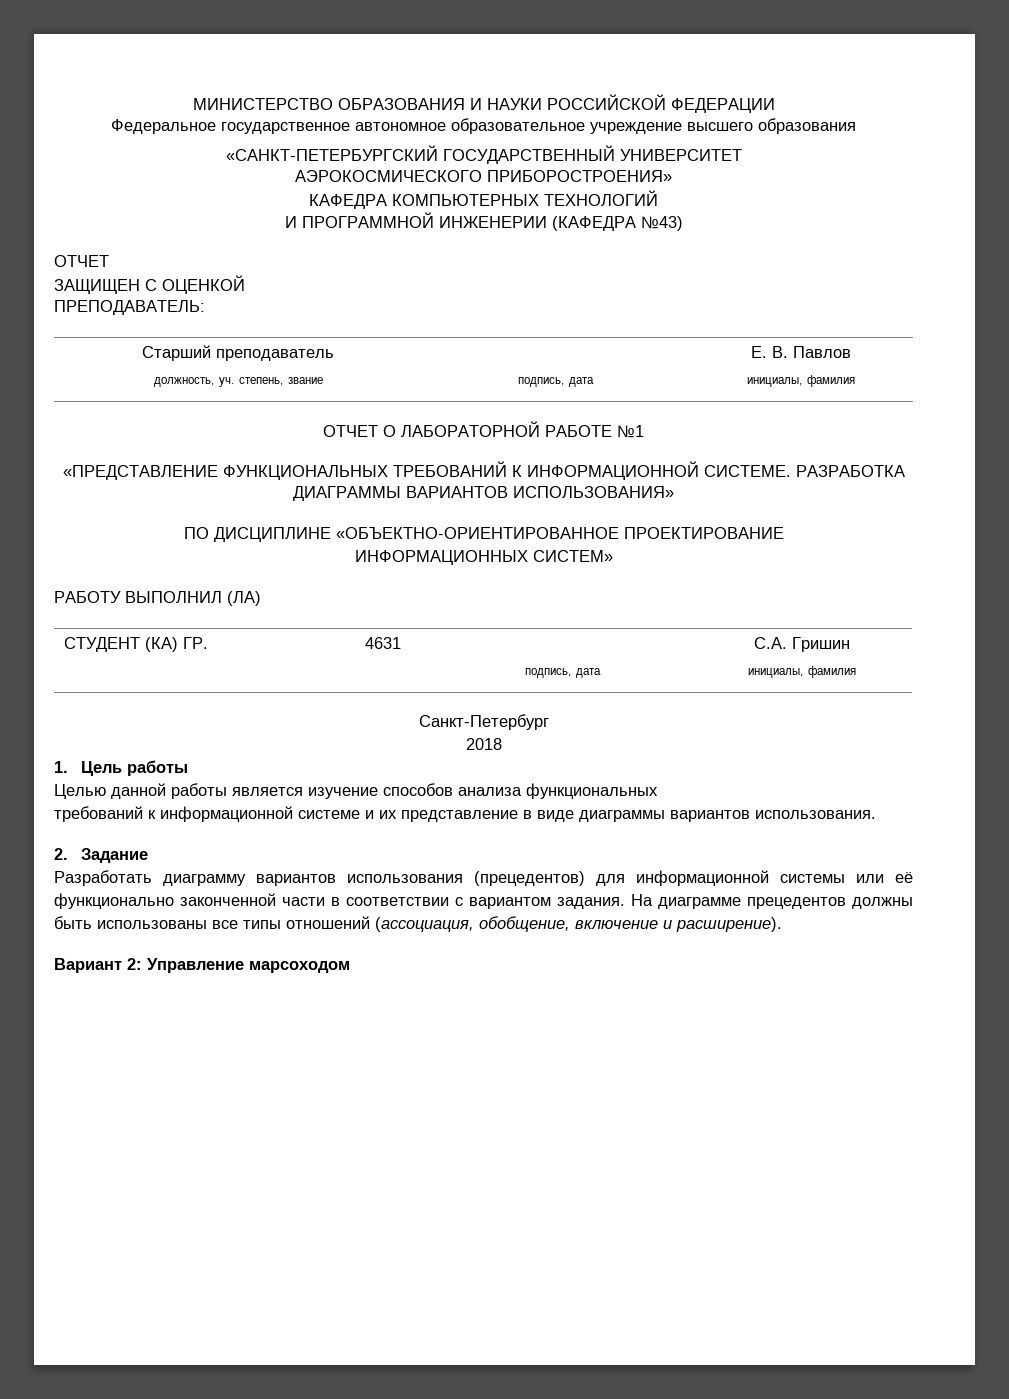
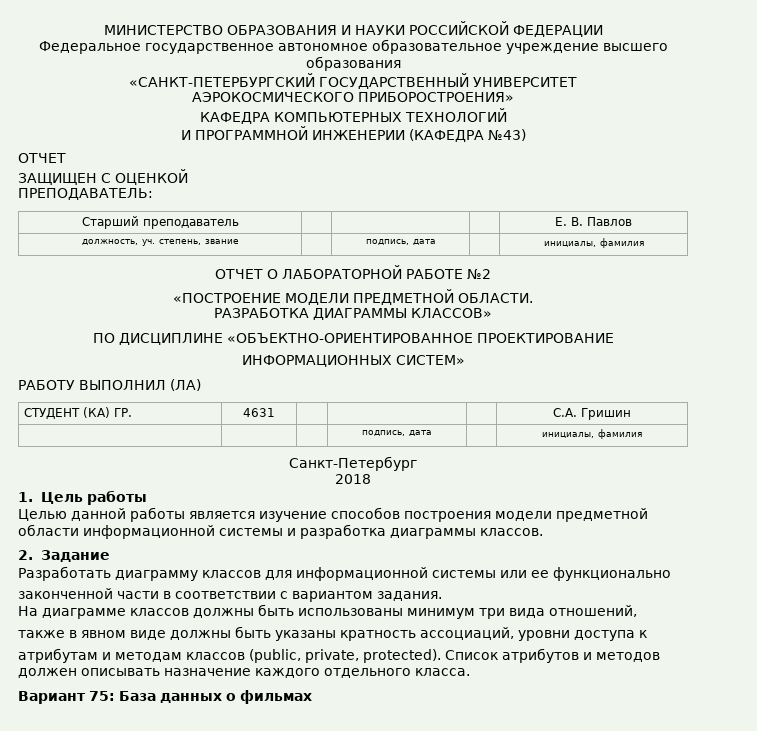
[617,425,644,438] [62,461,905,480] [293,486,674,501] №1 // «ПРЕДСТАВЛЕНИЕ ФУНКЦИОНАЛЬНЫХ ТРЕБОВАНИЙ К ИНФОРМАЦИОННОЙ СИСТЕМЕ. РАЗРАБОТКА ДИАГРАММЫ ВАРИАНТОВ ИСПОЛЬЗОВАНИЯ» -> [467,269,491,279] [173,289,533,305] [214,308,492,320] №2 // «ПОСТРОЕНИЕ МОДЕЛИ ПРЕДМЕТНОЙ ОБЛАСТИ. // РАЗРАБОТКА ДИАГРАММЫ КЛАССОВ»
[458,783,658,799] [54,806,876,822] анализа функциональных // требований к информационной системе и их представление в виде диаграммы вариантов использования. -> [404,508,648,522] [18,524,543,539] построения модели предметной области информационной системы и разработка диаграммы классов.
[256,871,585,886] вариантов использования (прецедентов) -> [202,570,261,578] классов
[895,872,913,883] её -> [531,570,549,578] ее
(174, 901) none -> (671, 574) //
(625, 903) none -> (442, 596) //
[747,897,846,909] прецедентов -> [130,608,189,616] классов
[212,916,782,932] [54,958,350,973] все типы отношений (ассоциация, обобщение, включение и расширение). // Вариант 2: Управление марсоходом -> [407,605,637,619] [18,626,647,641] [18,648,660,663] [18,668,470,678] [18,690,312,704] минимум три вида отношений, // также в явном виде должны быть указаны кратность ассоциаций, уровни доступа к // атрибутам и методам классов (public, private, protected). Список атрибутов и методов должен описывать назначение каждого отдельного класса. // Вариант 75: База данных о фильмах

